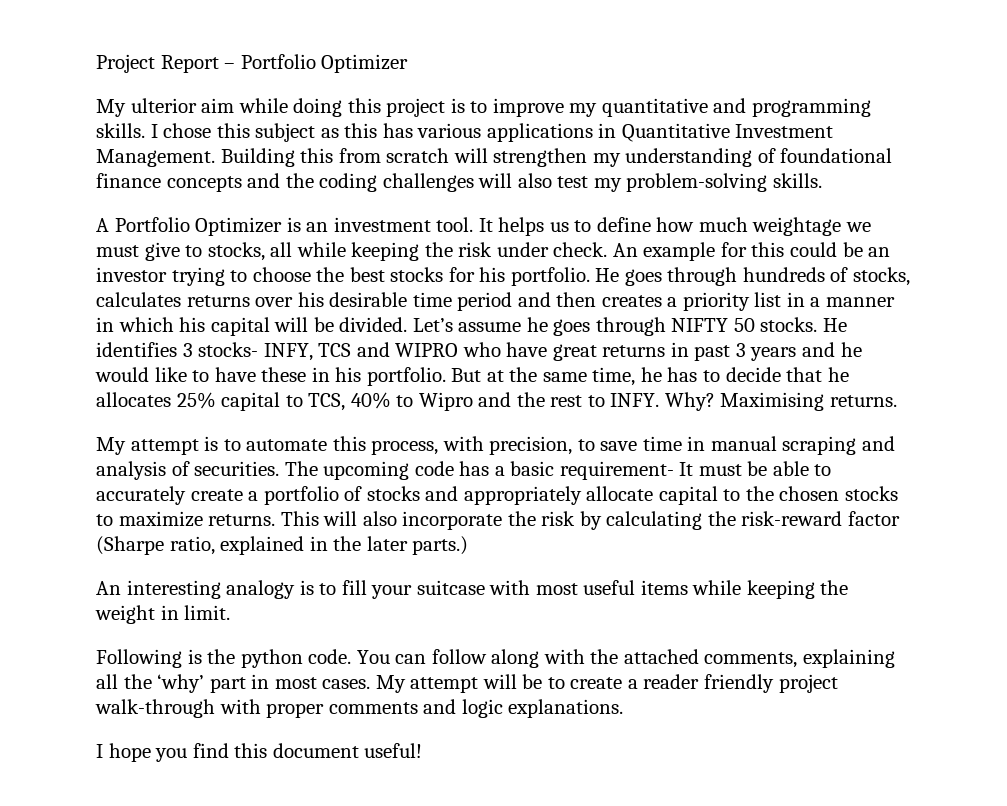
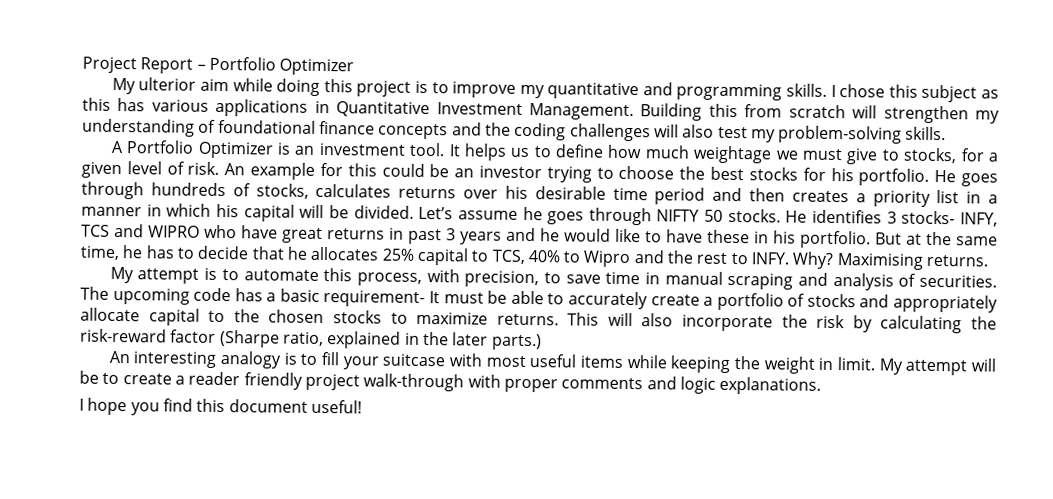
[270,242,608,261] all while keeping the risk under check. -> [960,148,998,162] [81,161,220,179] for a given level of risk.
[96,649,895,668] [96,674,371,693] // Following is the python code. You can follow along with the attached comments, explaining all the ‘why’ part in most cases. -> (876, 364) none

